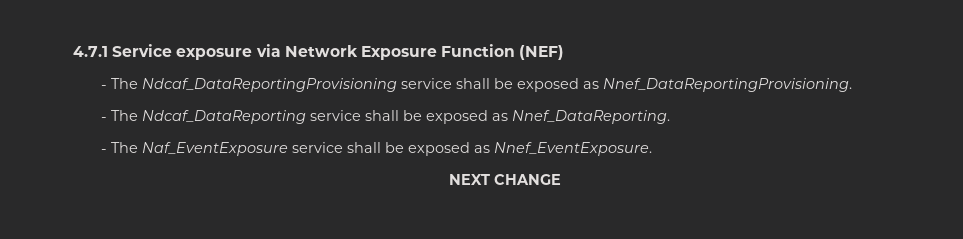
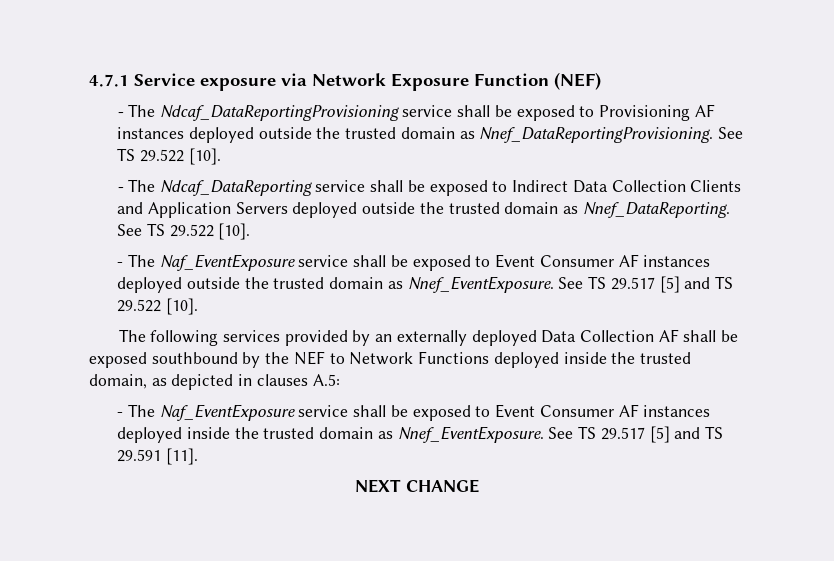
[582,78,852,92] as Nnef_DataReportingProvisioning. -> [579,104,715,121] [117,127,744,143] [117,148,221,165] to Provisioning AF instances deployed outside the trusted domain as Nnef_DataReportingProvisioning. See TS 29.522 [10].
[491,110,670,124] [100,142,652,156] as Nnef_DataReporting. // - The Naf_EventExposure service shall be exposed as Nnef_EventExposure. -> [492,180,742,193] [117,202,730,218] [117,223,251,240] [117,254,711,271] [117,276,733,293] [117,298,198,315] [118,329,739,346] [89,351,691,368] [89,374,340,390] [117,404,711,421] [117,426,723,443] [117,448,198,465] to Indirect Data Collection Clients and Application Servers deployed outside the trusted domain as Nnef_DataReporting. See TS 29.522 [10]. // - The Naf_EventExposure service shall be exposed to Event Consumer AF instances deployed outside the trusted domain as Nnef_EventExposure. See TS 29.517 [5] and TS 29.522 [10]. // The following services provided by an externally deployed Data Collection AF shall be exposed southbound by the NEF to Network Functions deployed inside the trusted domain, as depicted in clauses A.5: // - The Naf_EventExposure service shall be exposed to Event Consumer AF instances deployed inside the trusted domain as Nnef_EventExposure. See TS 29.517 [5] and TS 29.591 [11].

